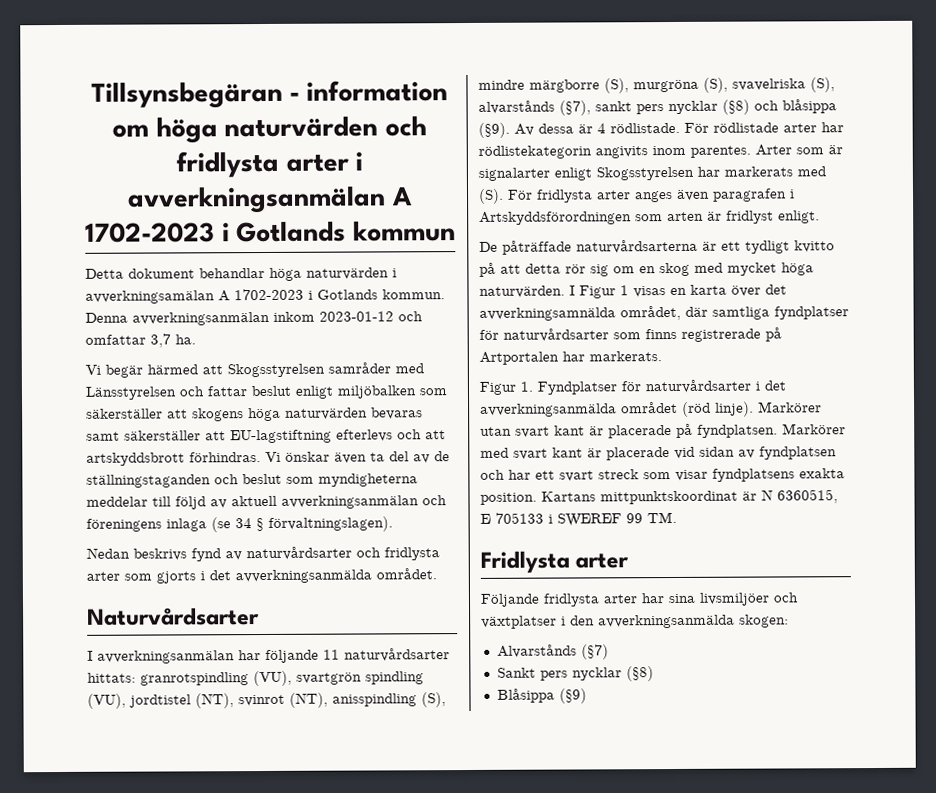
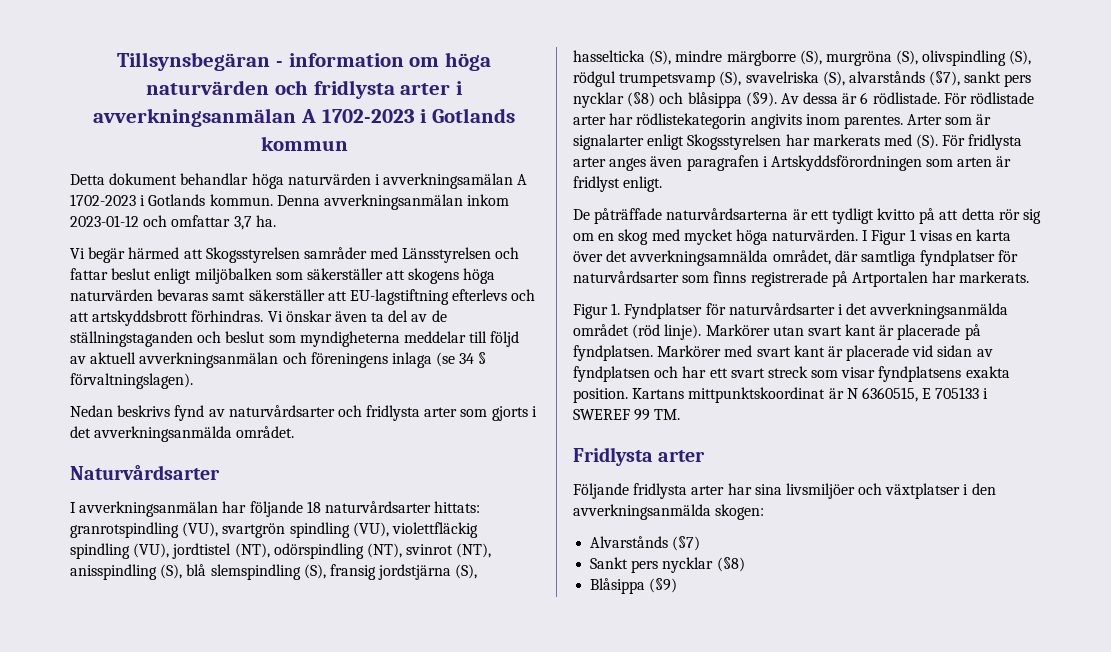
[323,649,340,660] 11 -> [306,501,321,513] 18
[129,692,417,709] jordtistel (NT), svinrot (NT), anisspindling -> [391,522,478,538] [70,543,492,559] [70,564,478,580] [573,50,645,62] violettfläckig spindling (VU), jordtistel (NT), odörspindling (NT), svinrot (NT), anisspindling (S), blå slemspindling (S), fransig jordstjärna (S), hasselticka
(728, 85) none -> [922,50,1032,66] [573,71,742,87] olivspindling (S), rödgul trumpetsvamp (S),
[597,123,606,134] 4 -> [860,92,869,104] 6

